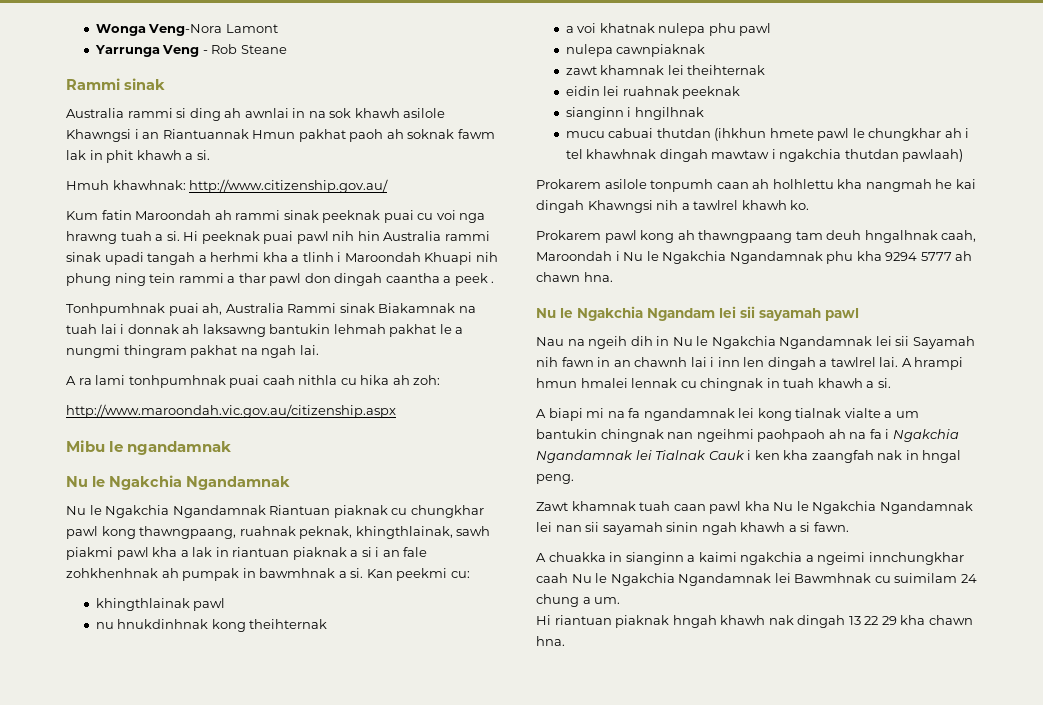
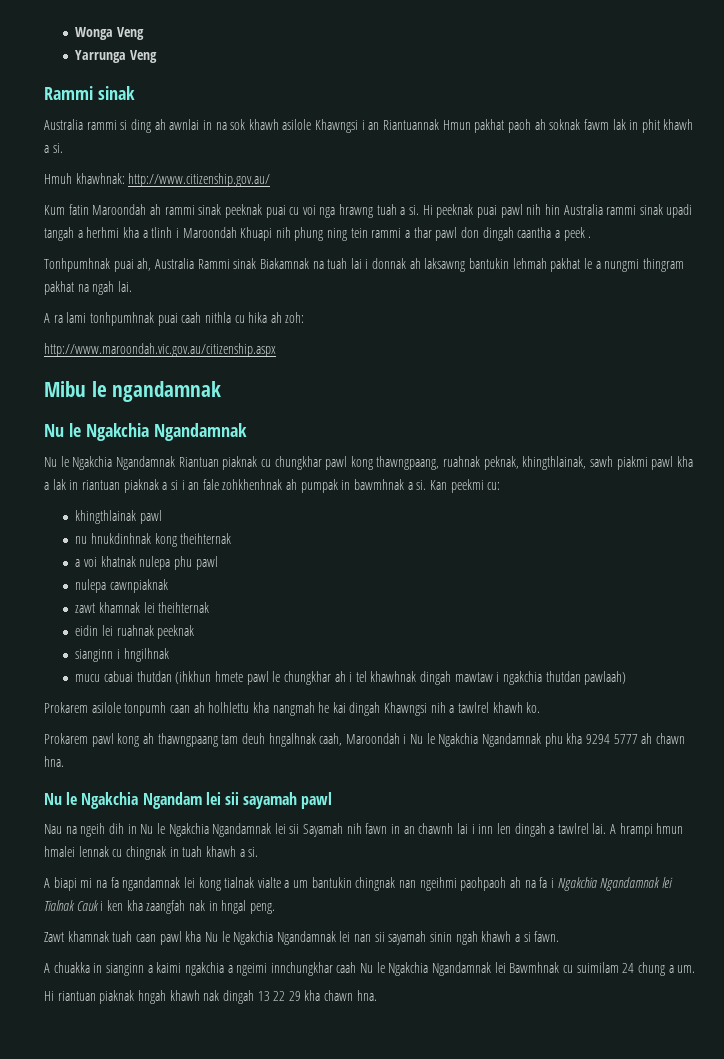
[148,24,278,36] Veng-Nora Lamont -> [117,27,145,40] Veng
[202,44,287,54] - Rob Steane -> (158, 56) none

